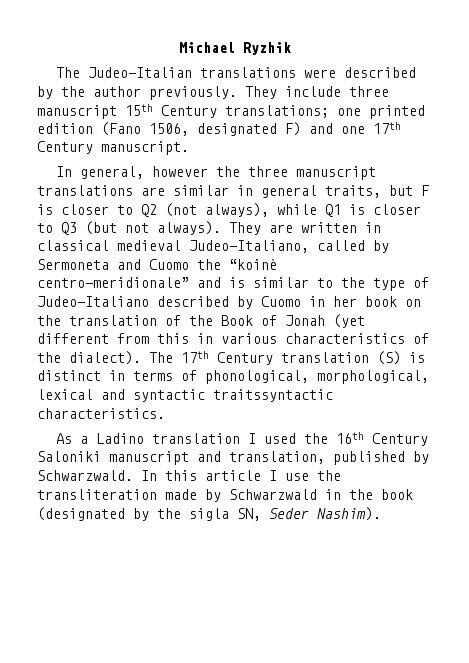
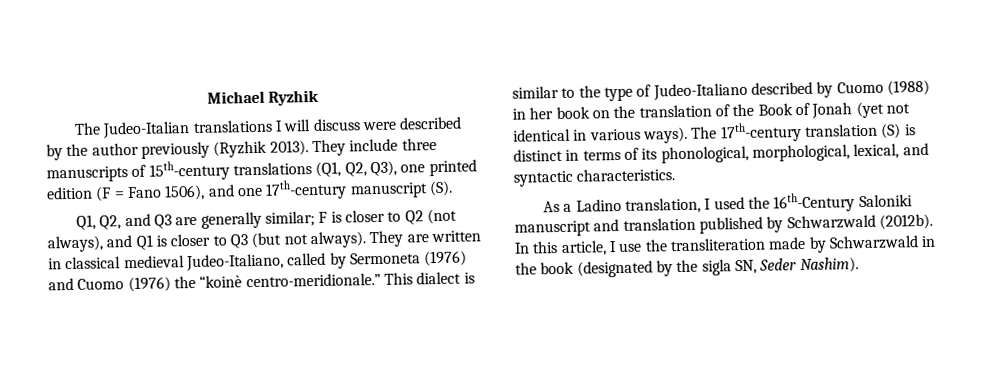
(296, 72) none -> [275,118,361,132] I will discuss
[149,86,389,100] [37,104,425,119] [37,122,401,136] [37,141,189,155] [55,166,376,180] [37,185,413,198] previously. They include three manuscript 15th Century translations; one printed edition (Fano 1506, designated F) and one 17th Century manuscript. // In general, however the three manuscript translations are similar in general traits, but -> [140,137,437,159] [46,159,477,183] [46,179,453,202] [76,210,316,230] previously (Ryzhik 2013). They include three manuscripts of 15th-century translations (Q1, Q2, Q3), one printed edition (F = Fano 1506), and one 17th-century manuscript (S). // Q1, Q2, and Q3 are generally similar;
[277,204,317,215] while -> [106,234,133,248] and
(109, 264) none -> [424,250,468,267] (1976)
(189, 264) none -> [127,276,171,293] (1976)
[37,277,221,288] centro-meridionale” and -> [245,271,462,288] centro-meridionale.” This dialect
(301, 301) none -> [886,79,930,96] (1988)
[37,333,429,344] [37,351,273,365] different from this in various characteristics of the dialect). The 17th Century -> [885,103,910,114] [513,122,802,144] not identical in various ways). The 17th-century
(197, 375) none -> [641,148,658,160] its
[37,389,93,400] lexical -> [853,143,900,160] lexical,
[213,389,333,402] traitssyntactic -> (573, 178) none
[151,433,240,444] translation -> [625,197,702,214] translation,
[335,432,428,446] 16th Century -> [773,192,856,213] 16th-Century
[229,451,325,464] translation, -> [622,217,696,231] translation
[37,470,133,481] Schwarzwald. -> [786,213,933,230] Schwarzwald (2012b).
[205,470,261,481] article -> [560,240,607,256] article,

